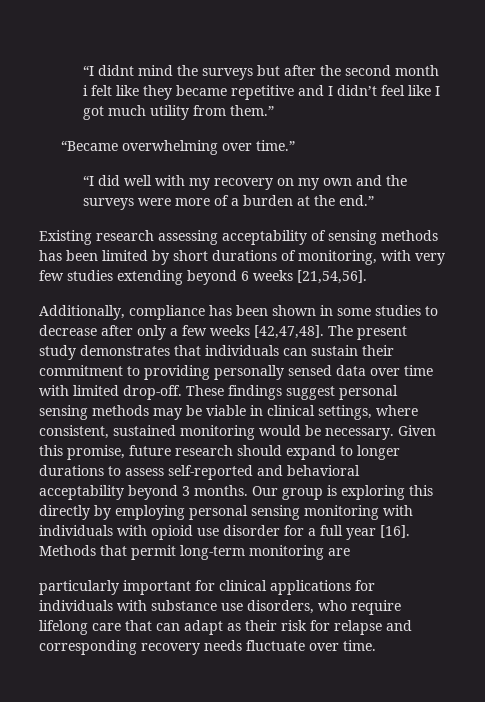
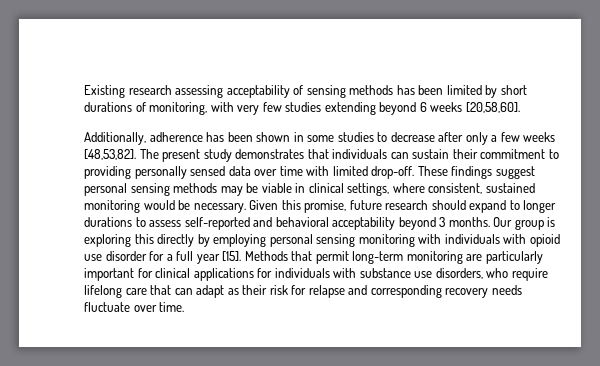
[82,65,439,80] [82,85,440,100] [82,105,274,120] [60,140,295,155] [82,175,407,190] [82,195,374,210] “I didnt mind the surveys but after the second month i felt like they became repetitive and I didn’t feel like I got much utility from them.” // “Became overwhelming over time.” // “I did well with my recovery on my own and the surveys were more of a burden at the end.” // -> (84, 91) none
[297,270,367,284] [21,54,56]. -> [465,102,520,113] [20,58,60].
[129,305,205,320] compliance -> [149,132,203,142] adherence
[254,325,324,339] [42,47,48]. -> [84,149,136,160] [48,53,82].
[380,525,410,538] [16]. -> [222,251,242,261] [15].
(350, 552) // -> (483, 257) none

